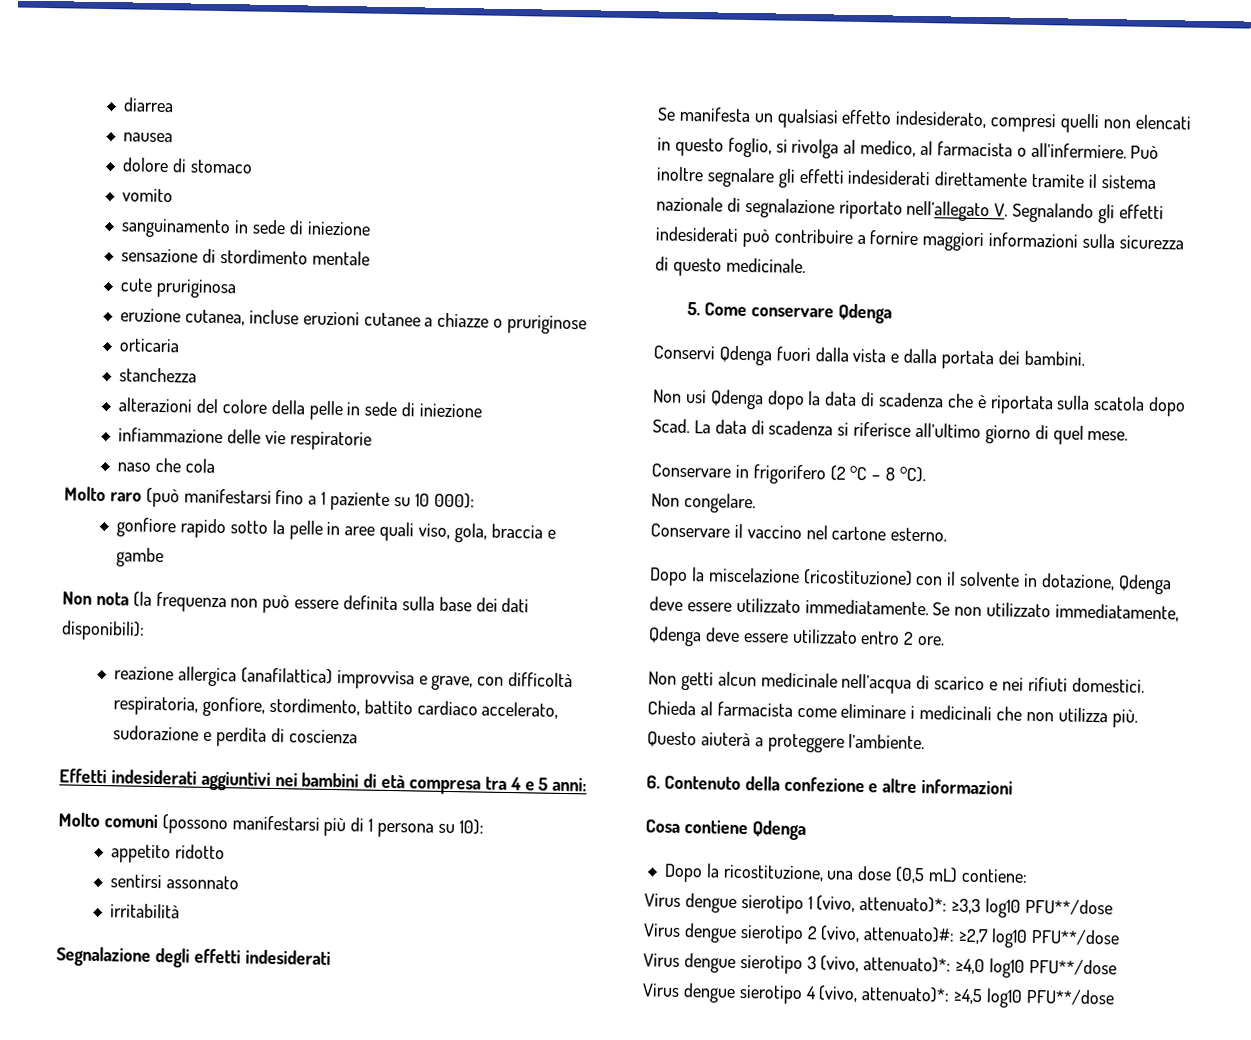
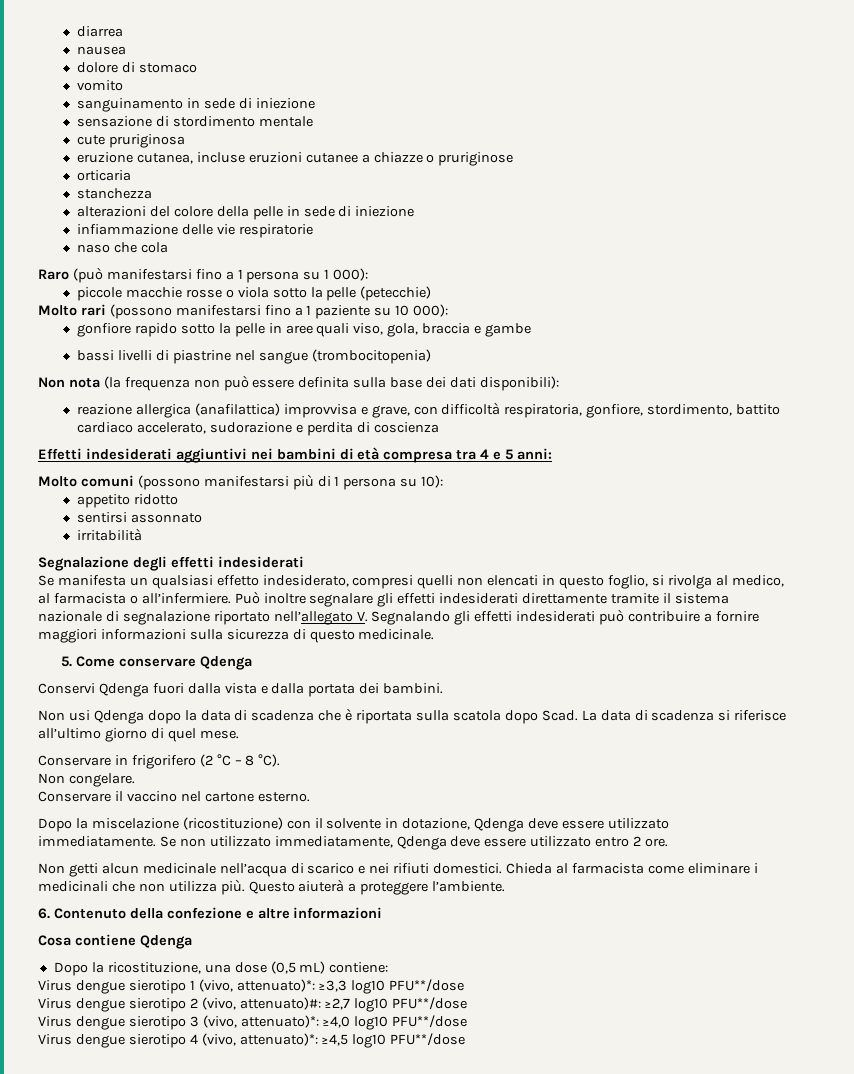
[64,486,180,508] // Molto raro (può -> [38,267,369,283] [77,286,432,301] [38,304,172,319] // Raro (può manifestarsi fino a 1 persona su 1 000): // piccole macchie rosse o viola sotto la pelle (petecchie) // Molto rari (possono
(165, 557) none -> [77,349,431,364] // bassi livelli di piastrine nel sangue (trombocitopenia)

